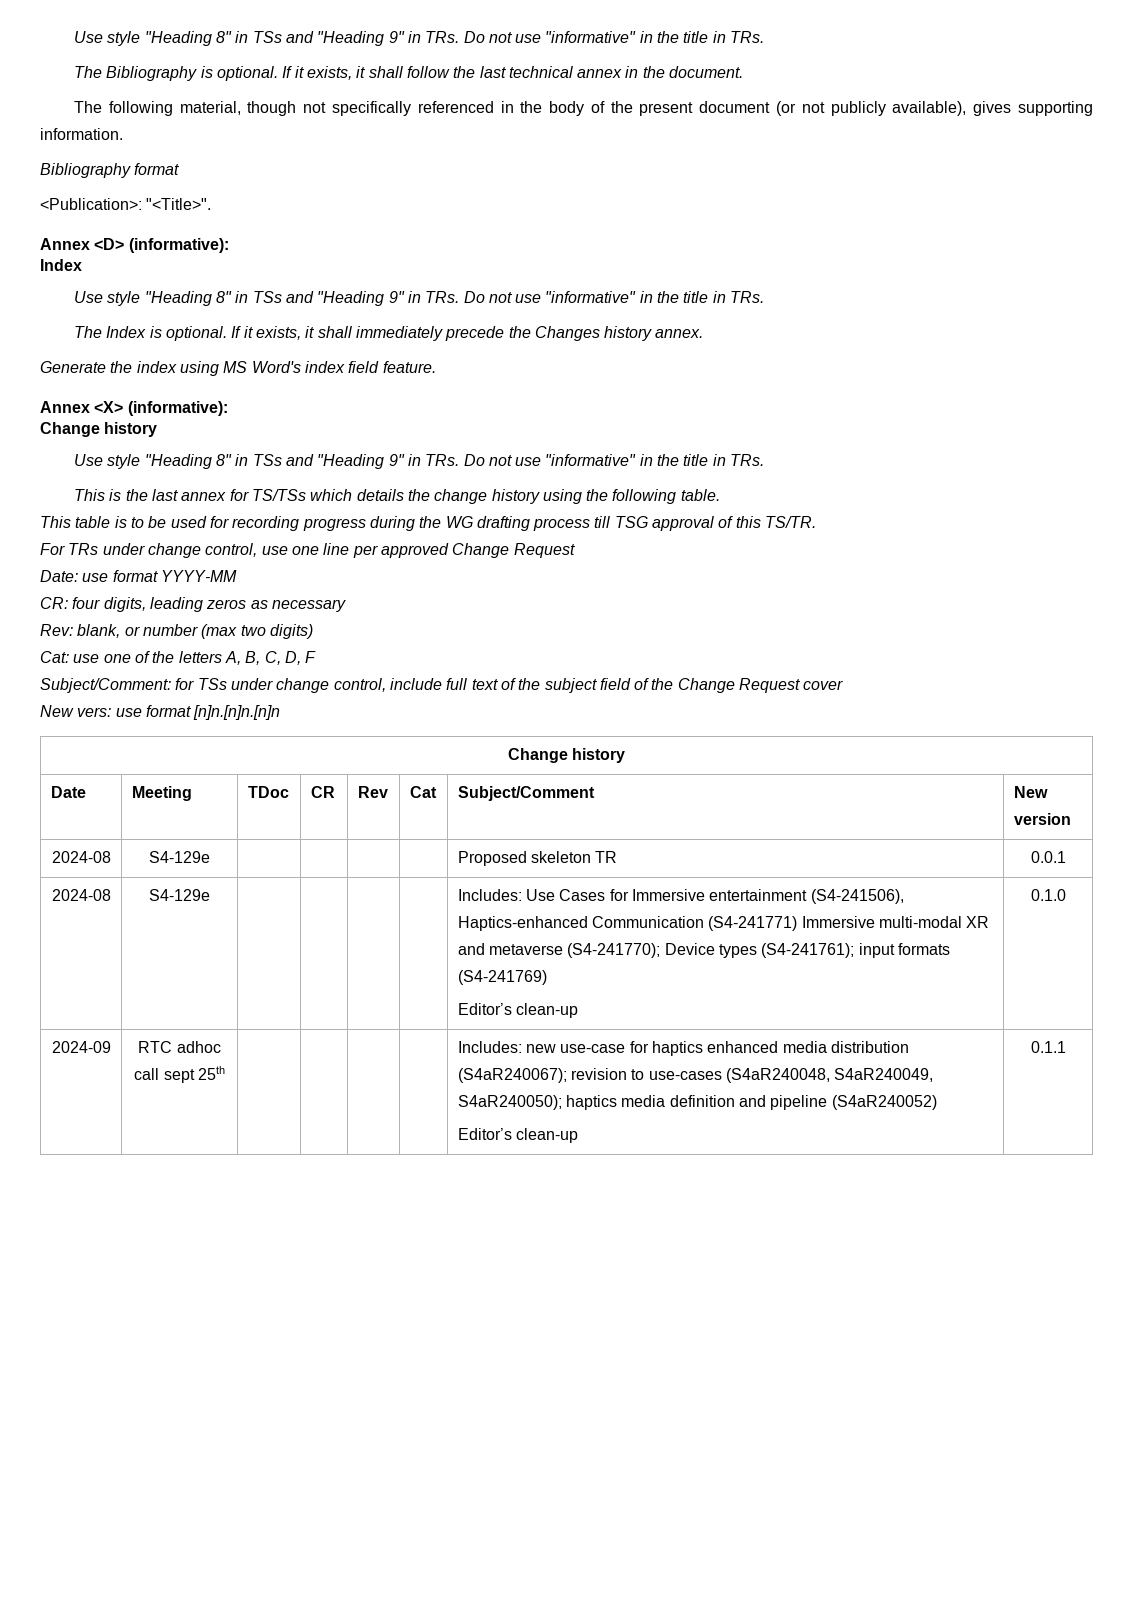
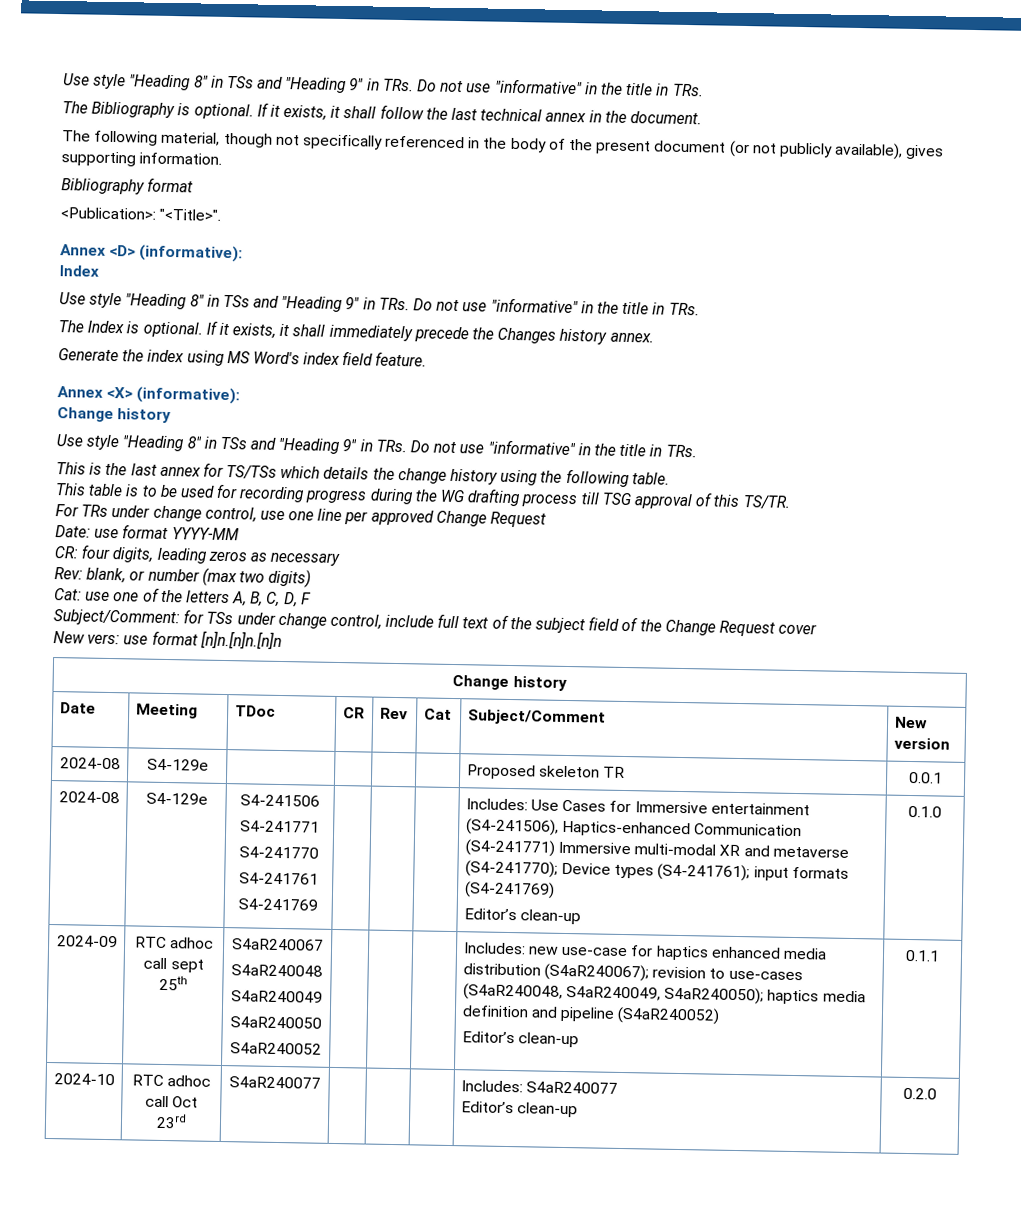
(210, 895) none -> [240,794,320,807] [240,820,320,833] [239,846,319,859] [239,872,319,885] [238,898,318,911] S4-241506 // S4-241771 // S4-241770 // S4-241761 // S4-241769
(225, 1073) none -> [232,938,324,951] [231,964,323,977] [231,990,323,1003] [230,1016,322,1029] [230,1042,322,1055] S4aR240067 // S4aR240048 // S4aR240049 // S4aR240050 // S4aR240052
(1066, 1047) none -> [53,1073,115,1086] [131,1074,212,1087] [144,1095,199,1108] [155,1113,187,1129] [229,1076,321,1089] [460,1080,618,1094] [460,1101,578,1118] [903,1087,937,1100] // 2024-10 | RTC adhoc call Oct 23rd | S4aR240077 | | | | Includes: S4aR240077 // Editor’s clean-up | 0.2.0

